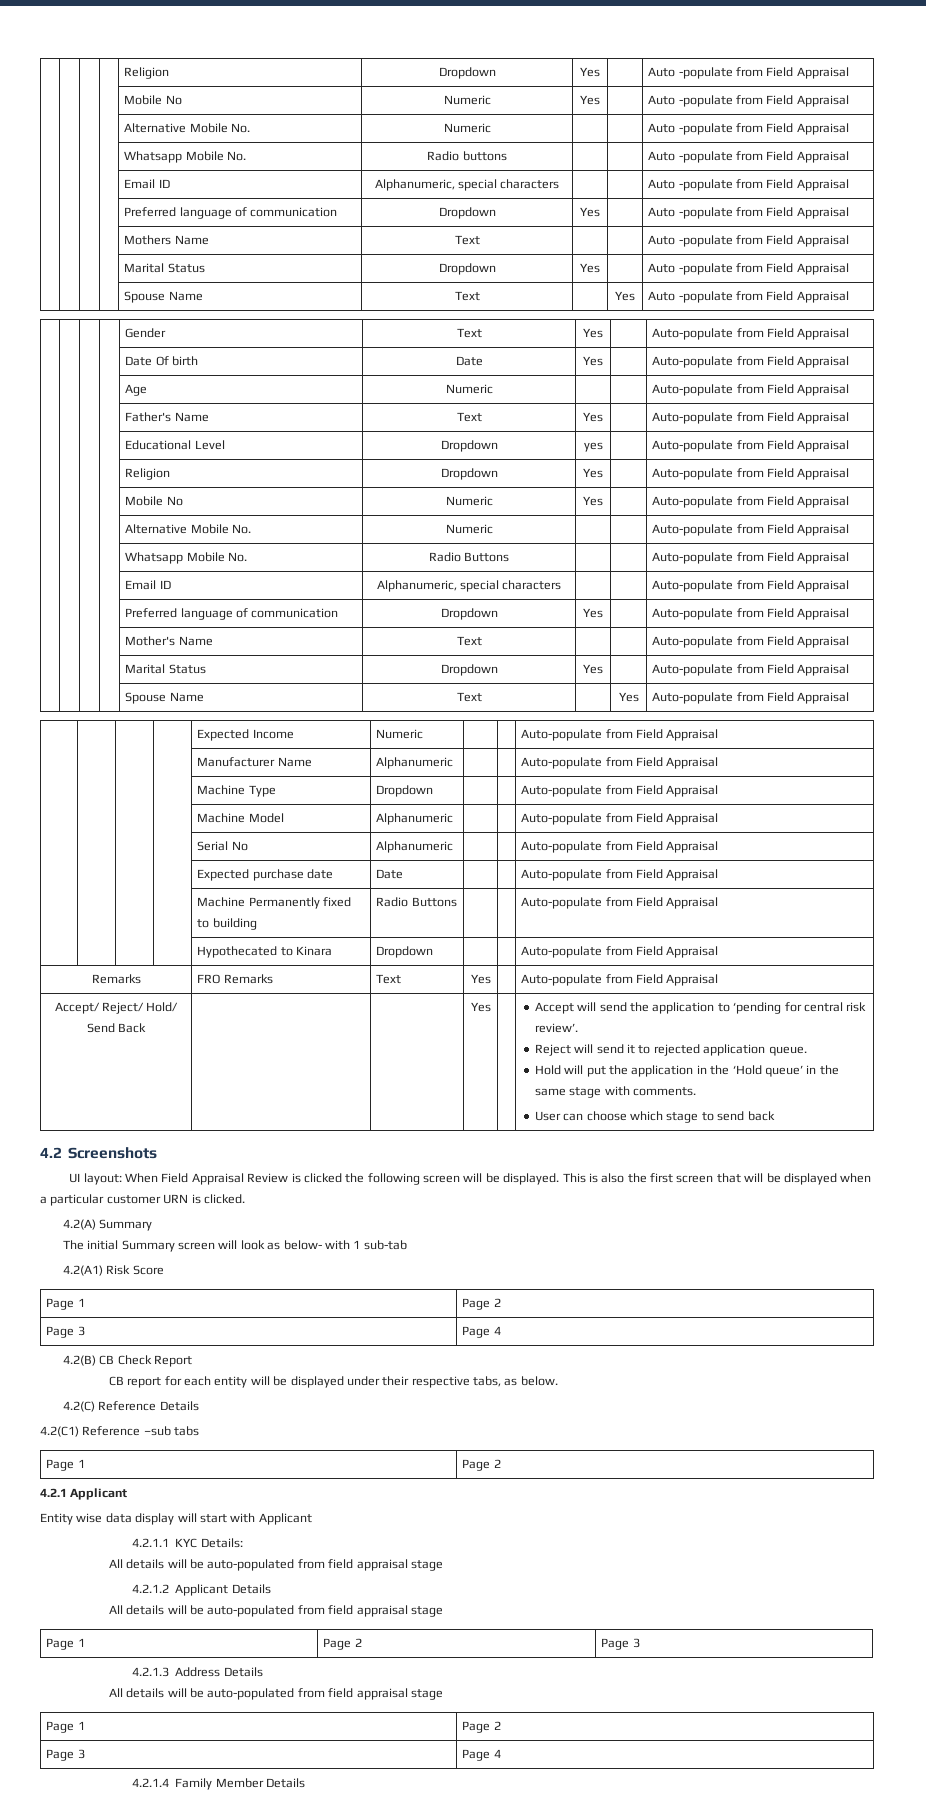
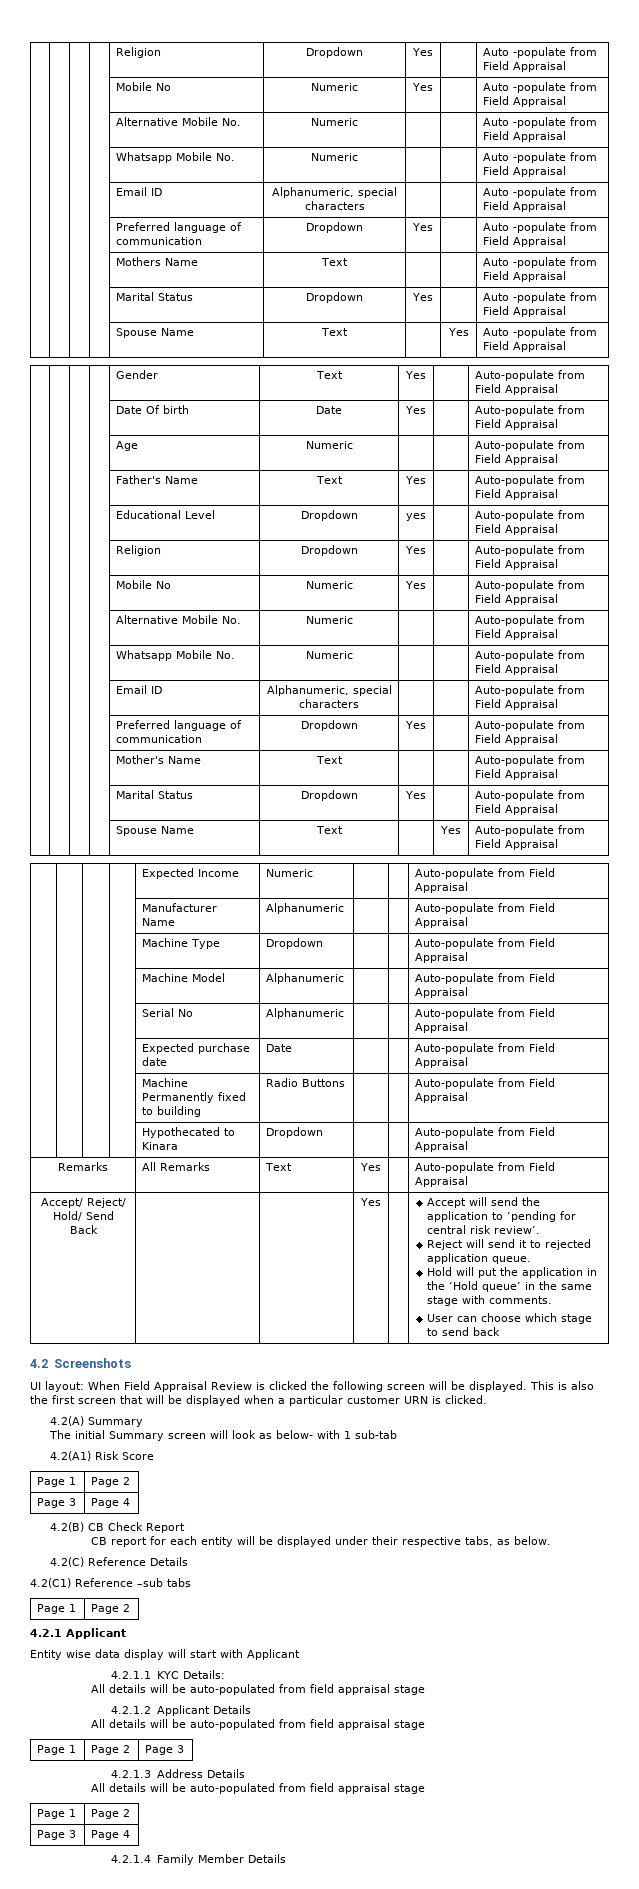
[427,151,507,161] Radio buttons -> [311,153,358,161] Numeric
[428,552,510,562] Radio Buttons -> [305,651,353,659] Numeric
[197,974,221,984] FRO -> [142,1162,157,1171] All

